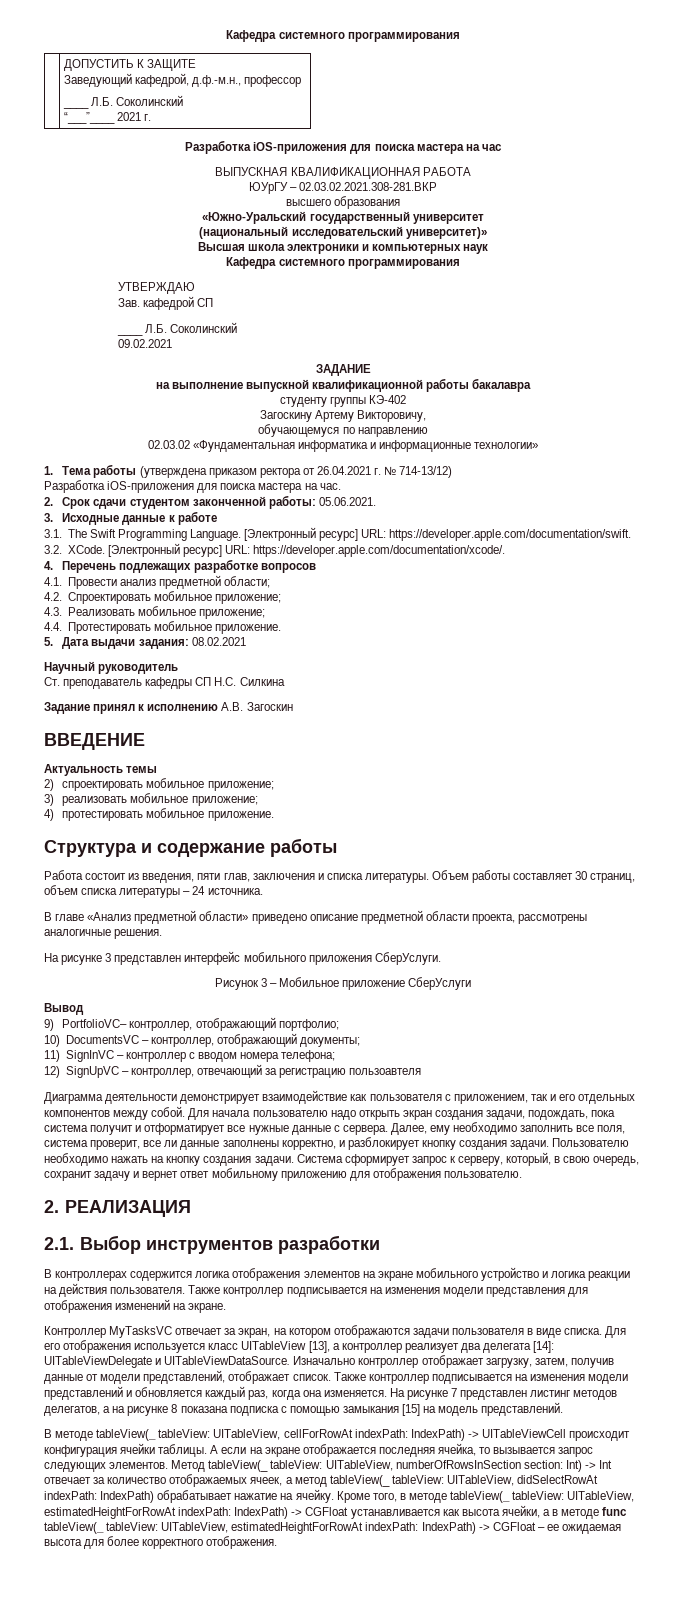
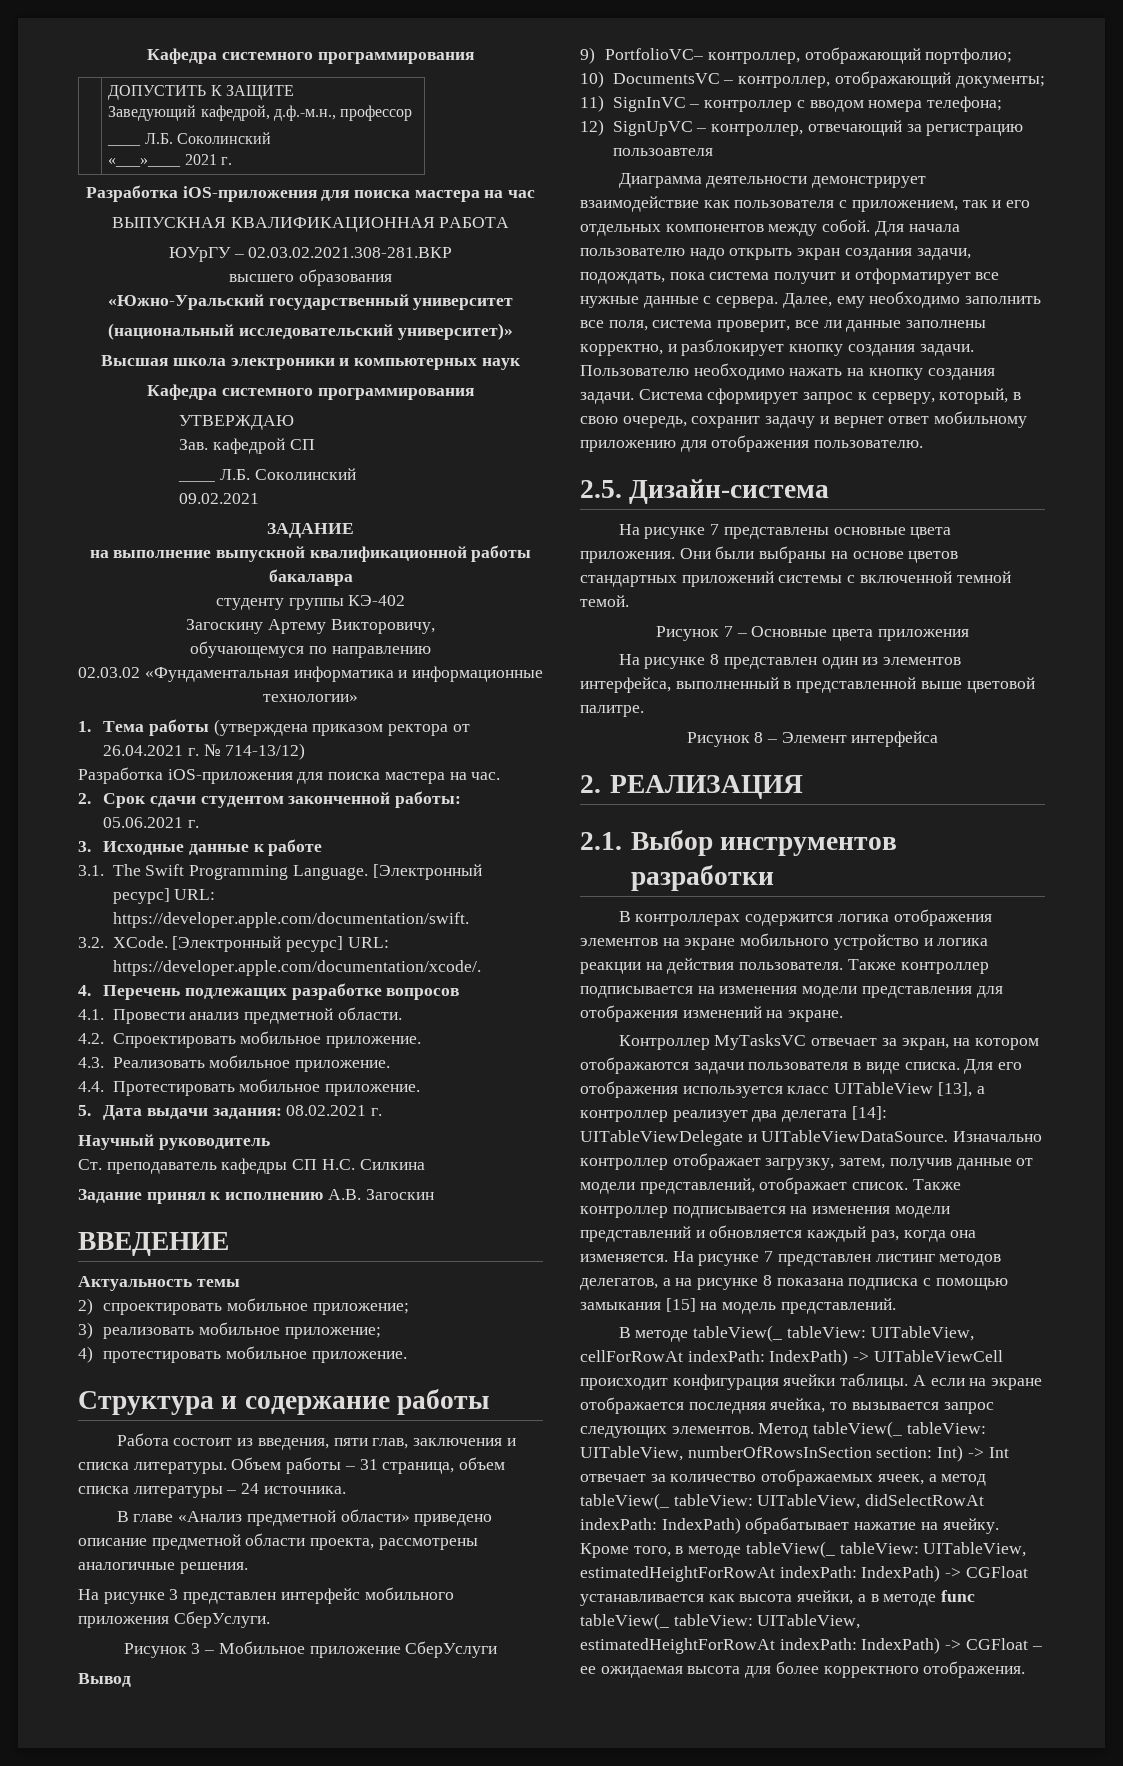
[63,112,115,124] “___”____ -> [108,158,182,167] «___»____
[318,497,376,506] 05.06.2021. -> [103,817,200,828] 05.06.2021 г.
[224,576,271,588] области; -> [337,1007,402,1020] области.
[214,594,281,604] приложение; -> [326,1036,422,1048] приложение.
[198,609,265,619] приложение; -> [295,1060,391,1072] приложение.
(246, 641) none -> [371,1108,383,1116] г.
[513,871,636,883] составляет 30 страниц, -> [344,1459,455,1474] – 31 страница,
(522, 1174) none -> [580,479,830,504] [618,524,952,539] [580,546,959,563] [580,571,1011,587] [580,595,629,607] [656,626,969,641] [618,654,962,669] [580,677,1035,693] [580,705,644,717] [686,731,939,747] // 2.5. Дизайн-система // На рисунке 7 представлены основные цвета приложения. Они были выбраны на основе цветов стандартных приложений системы с включенной темной темой. // Рисунок 7 – Основные цвета приложения // На рисунке 8 представлен один из элементов интерфейса, выполненный в представленной выше цветовой палитре. // Рисунок 8 – Элемент интерфейса

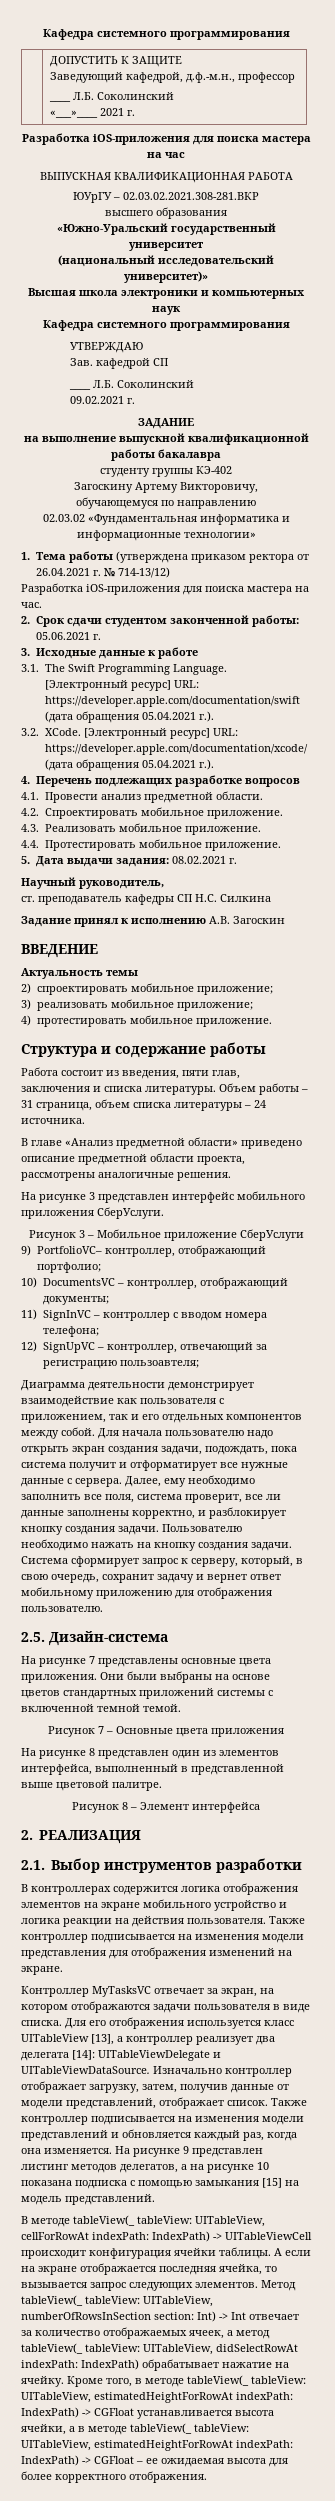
(260, 498) none -> [126,398,135,404] г.
[112,912,469,928] https://developer.apple.com/documentation/swift. -> [44,696,300,707] [44,711,214,723] https://developer.apple.com/documentation/swift (дата обращения 05.04.2021 г.).
[112,960,481,976] https://developer.apple.com/documentation/xcode/. -> [44,744,308,755] [44,759,214,771] https://developer.apple.com/documentation/xcode/ (дата обращения 05.04.2021 г.).
[158,1138,270,1150] [78,1159,102,1170] руководитель // Cт. -> [79,880,164,889] [21,896,35,902] руководитель, // ст.
[78,1673,131,1687] // Вывод -> (304, 1235) none
[612,148,713,156] пользоавтеля -> [119,1360,199,1368] пользоавтеля;
[764,1251,774,1262] 7 -> [183,2146,189,2154] 9
[762,1275,772,1286] 8 -> [257,2162,269,2170] 10
[708,1594,735,1602] как -> (232, 2414) none
[941,1590,976,1602] func -> (127, 2430) none

